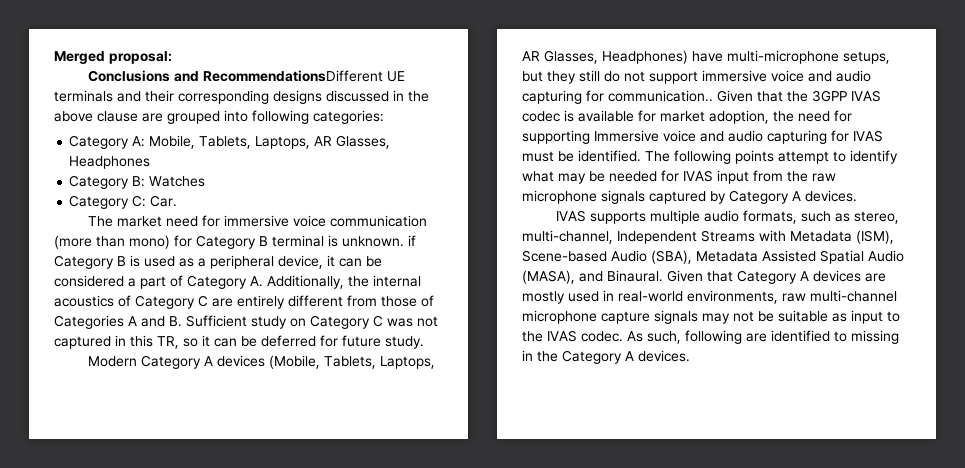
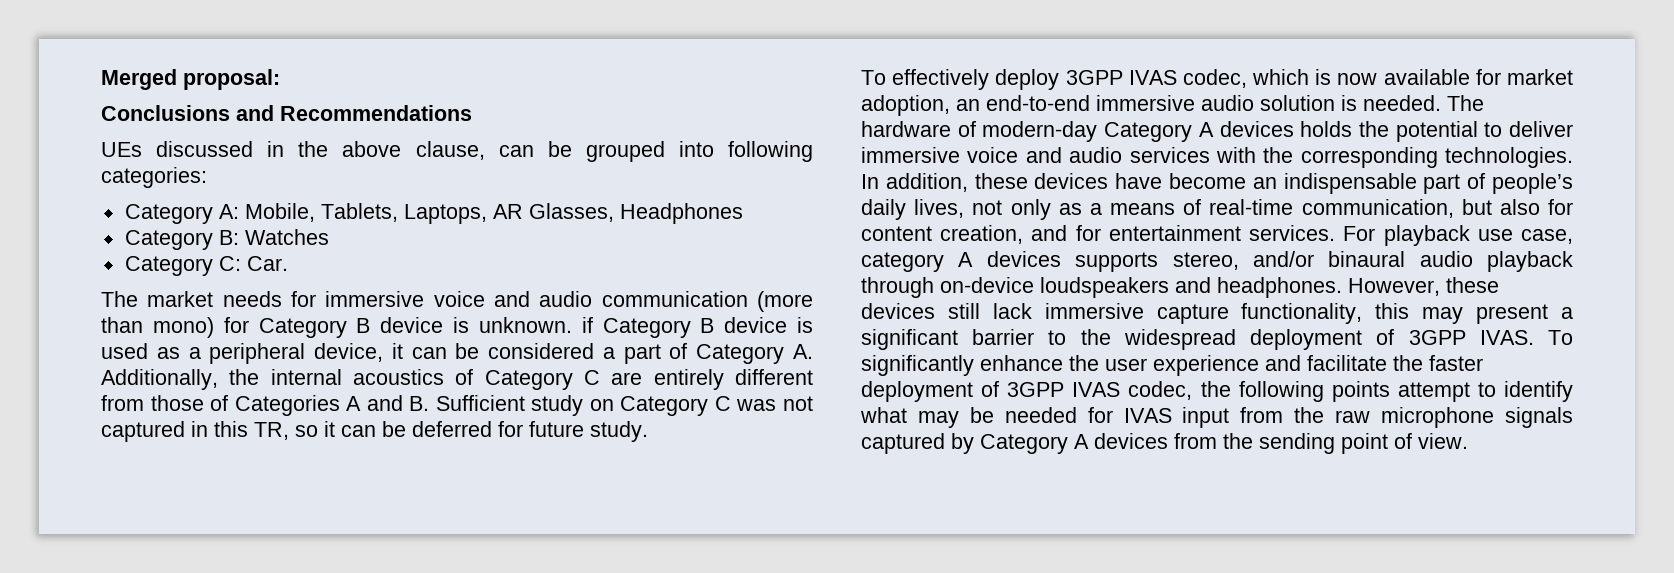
[202,70,405,82] [54,90,322,104] RecommendationsDifferent UE terminals and their corresponding designs -> [280,105,472,121] [101,142,142,157] Recommendations // UEs
[97,111,163,122] clause are -> [415,141,572,160] clause, can be
[165,216,198,227] need -> [222,291,282,307] needs
(326, 221) none -> [494,291,593,307] and audio
[272,235,324,247] terminal -> [380,317,444,333] device
(126, 261) none -> [724,317,788,333] device
[87,355,435,369] [522,50,890,64] [522,70,871,84] [522,90,881,104] [522,110,852,124] [522,130,883,144] [522,150,670,162] Modern Category A devices (Mobile, Tablets, Laptops, AR Glasses, Headphones) have multi-microphone setups, but they still do not support immersive voice and audio capturing for communication.. Given that the 3GPP IVAS codec is available for market adoption, the need for supporting Immersive voice and audio capturing for IVAS must be identified. The -> [861,69,1573,90] [861,95,1484,116] [861,121,1573,142] [861,147,1573,168] [861,173,1573,194] [861,199,1573,220] [861,225,1573,246] [861,251,1573,272] [861,277,1499,298] [861,303,1573,324] [861,329,1573,350] [861,355,1483,376] [861,381,1231,402] To effectively deploy 3GPP IVAS codec, which is now available for market adoption, an end-to-end immersive audio solution is needed. The hardware of modern-day Category A devices holds the potential to deliver immersive voice and audio services with the corresponding technologies. In addition, these devices have become an indispensable part of people’s daily lives, not only as a means of real-time communication, but also for content creation, and for entertainment services. For playback use case, category A devices supports stereo, and/or binaural audio playback through on-device loudspeakers and headphones. However, these devices still lack immersive capture functionality, this may present a significant barrier to the widespread deployment of 3GPP IVAS. To significantly enhance the user experience and facilitate the faster deployment of 3GPP IVAS codec, the
[805,190,857,202] [555,210,899,224] [522,230,894,244] [522,250,904,264] [522,270,886,284] [522,290,897,304] [522,310,900,324] [522,330,899,344] [522,350,690,364] devices. // IVAS supports multiple audio formats, such as stereo, multi-channel, Independent Streams with Metadata (ISM), Scene-based Audio (SBA), Metadata Assisted Spatial Audio (MASA), and Binaural. Given that Category A devices are mostly used in real-world environments, raw multi-channel microphone capture signals may not be suitable as input to the IVAS codec. As such, following are identified to missing in the Category A devices. -> [1094,433,1468,454] devices from the sending point of view.

